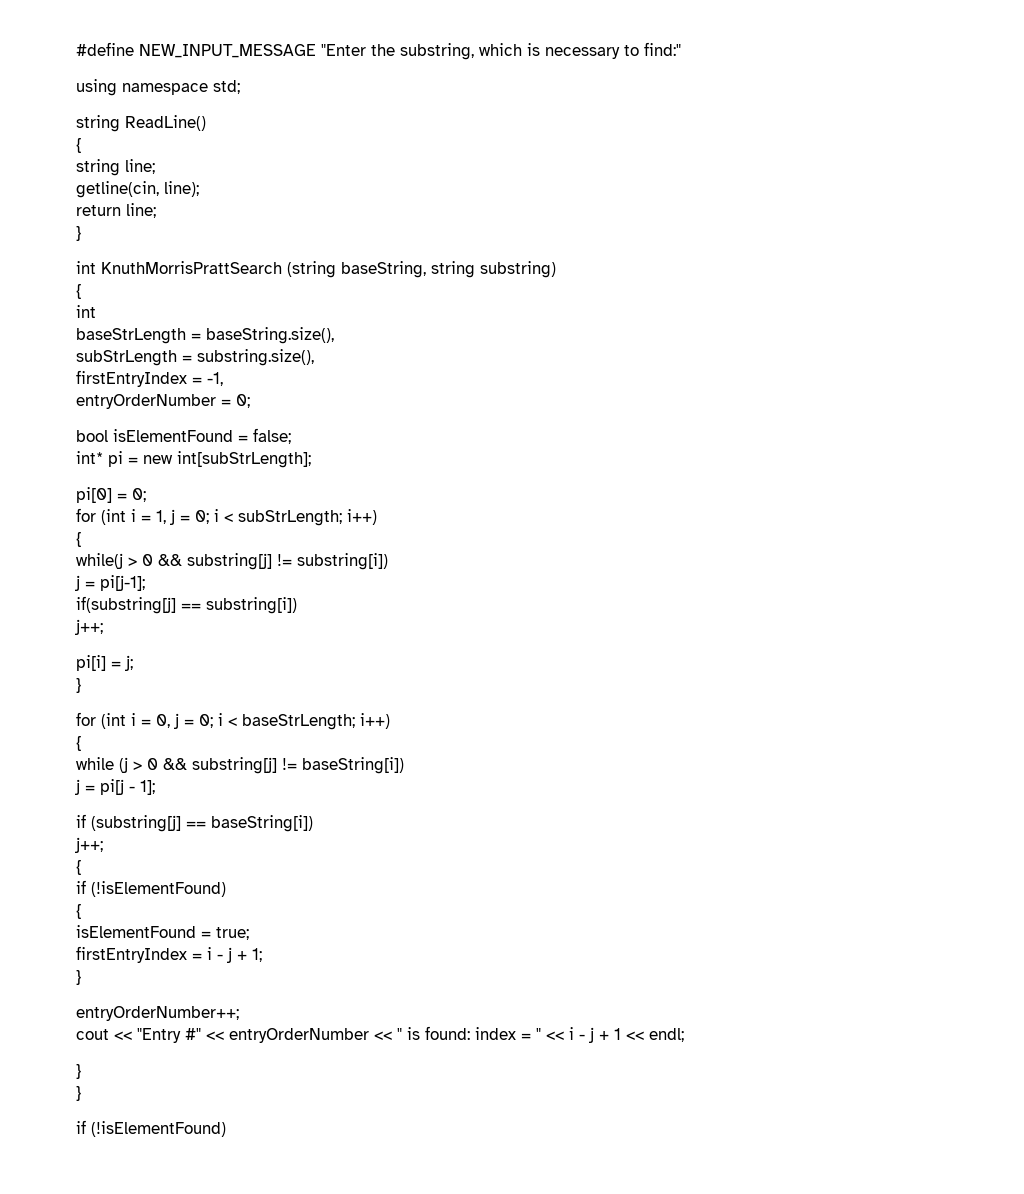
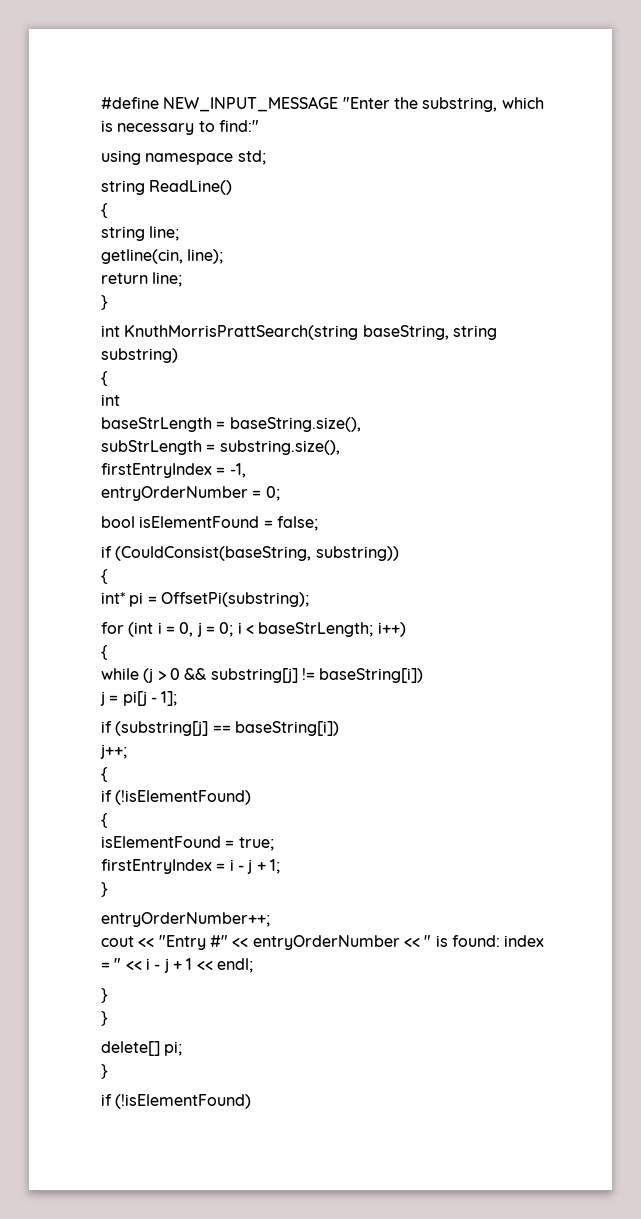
[101,261,336,278] KnuthMorrisPrattSearch (string -> [124,325,359,340] KnuthMorrisPrattSearch(string
(291, 436) none -> [101,546,399,561] [101,569,108,584] // if (CouldConsist(baseString, substring)) // {
[143,451,311,468] [76,487,146,503] [76,508,377,526] [76,532,81,547] [76,553,388,570] [75,575,145,591] [76,596,297,614] [75,619,103,635] [76,655,133,671] [76,678,81,693] new int[subStrLength]; // pi[0] = 0; // for (int i = 1, j = 0; i < subStrLength; i++) // { // while(j > 0 && substring[j] != substring[i]) // j = pi[j-1]; // if(substring[j] == substring[i]) // j++; // pi[i] = j; // } -> [160,592,309,607] OffsetPi(substring);
(81, 1093) none -> [101,1041,183,1056] [101,1064,108,1079] // delete[] pi; // }

